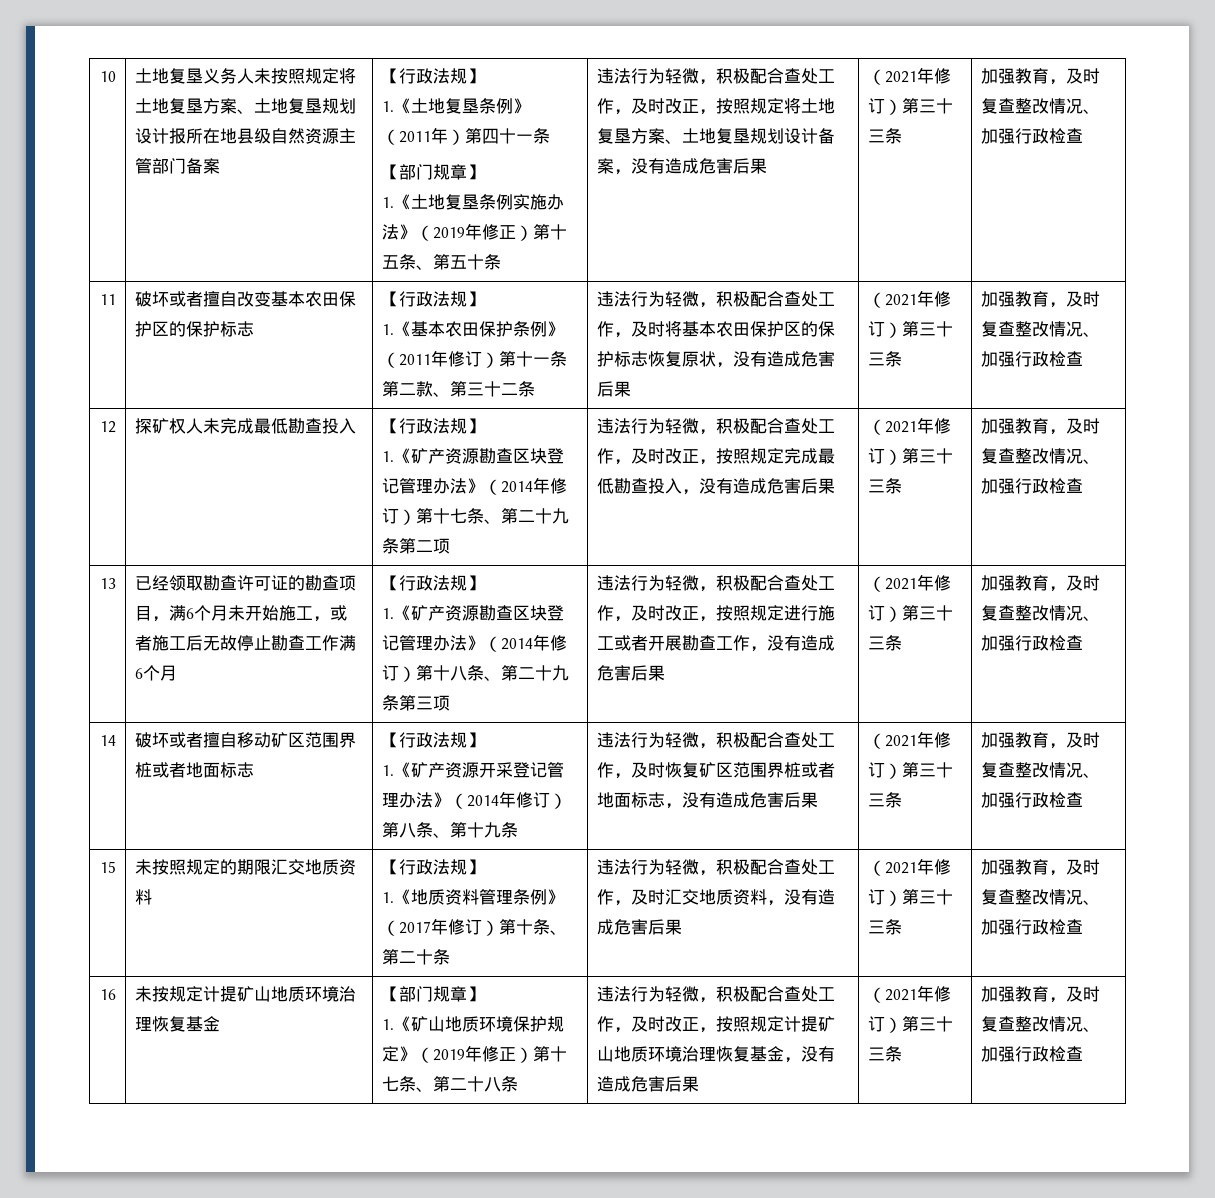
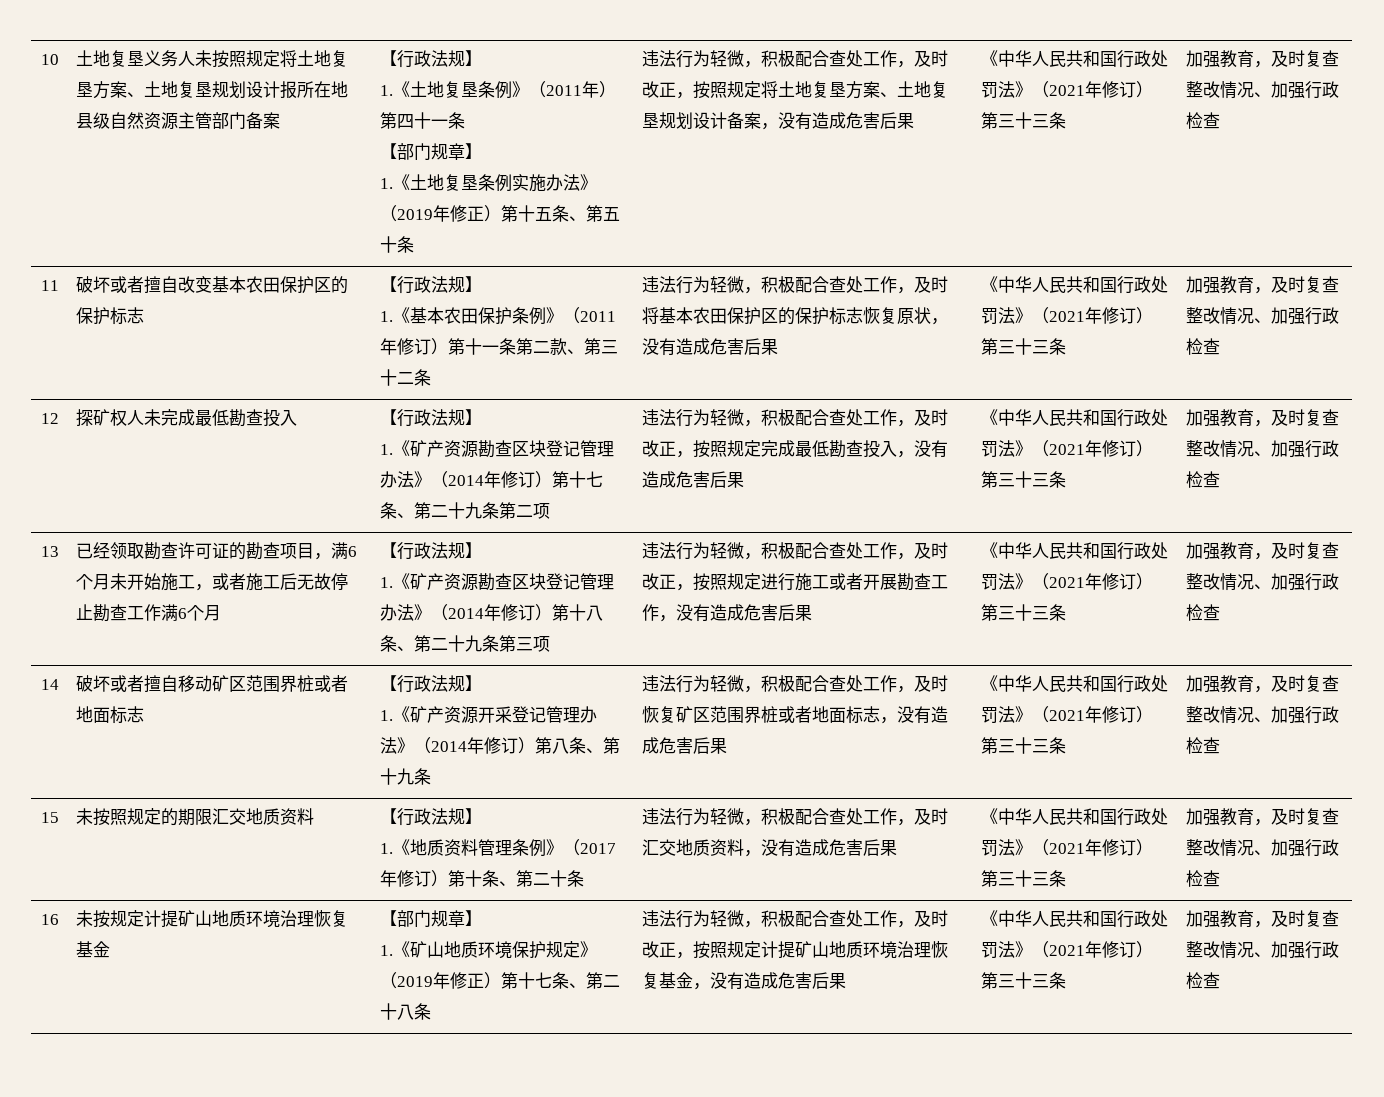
(767, 166) none -> [980,50,1168,68] [980,81,1032,99] 《中华人民共和国行政处罚法》
(631, 389) none -> [980,276,1168,294] [980,307,1032,325] 《中华人民共和国行政处罚法》
(835, 486) none -> [980,409,1168,427] [980,440,1032,458] 《中华人民共和国行政处罚法》
(665, 673) none -> [980,542,1168,560] [980,573,1032,591] 《中华人民共和国行政处罚法》
(818, 800) none -> [980,675,1168,693] [980,706,1032,724] 《中华人民共和国行政处罚法》
(682, 927) none -> [980,808,1168,826] [980,839,1032,857] 《中华人民共和国行政处罚法》
(699, 1084) none -> [980,910,1168,928] [980,941,1032,959] 《中华人民共和国行政处罚法》

